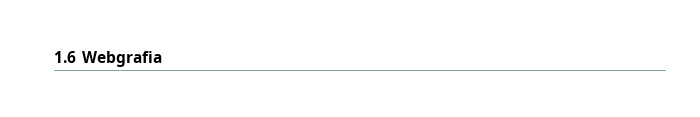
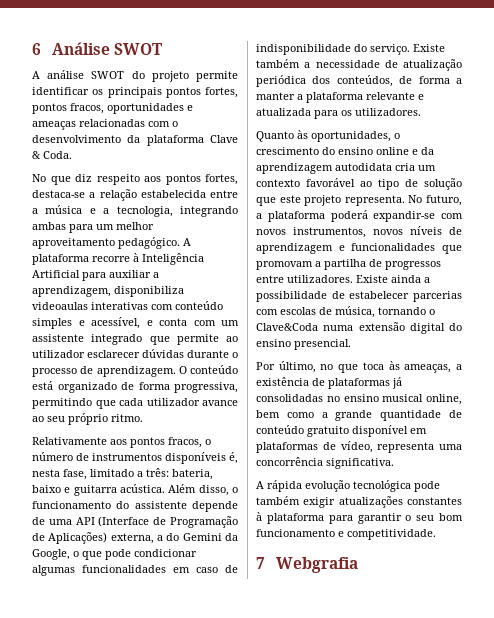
[54,51,76,63] 1.6 -> [32,42,163,55] [32,70,238,82] [32,87,238,98] [32,103,193,114] [32,119,178,130] [32,135,238,146] [32,151,72,159] [32,174,238,185] [32,189,238,201] [32,205,239,217] [32,222,154,233] [32,237,191,249] [32,253,204,265] [32,270,159,281] [32,286,184,297] [32,301,223,310] [32,317,239,329] [32,334,238,345] [32,349,238,358] [32,365,238,377] [32,381,238,393] [32,398,238,409] [32,413,143,425] [32,437,211,448] [32,452,238,464] [32,468,213,480] [32,484,239,496] [32,501,238,512] [32,516,238,528] [32,532,239,544] [32,549,197,560] [32,565,238,576] [256,44,445,55] [256,59,462,71] [256,75,462,87] [256,92,424,103] [256,108,421,119] [256,130,400,142] [256,147,434,155] [256,163,436,174] [256,178,462,190] [256,195,462,206] [256,210,463,222] [256,226,462,238] [256,243,462,254] [256,259,441,270] [256,275,430,283] [256,291,462,302] [256,306,435,318] [256,322,462,334] [256,339,351,350] [256,361,462,373] [256,377,402,389] [256,394,462,405] [256,410,462,421] [256,425,427,437] [256,441,462,453] [256,457,394,469] [256,480,440,492] [256,496,462,508] [256,512,463,524] [256,529,436,540] [256,557,265,569] 6 Análise SWOT // A análise SWOT do projeto permite identificar os principais pontos fortes, pontos fracos, oportunidades e ameaças relacionadas com o desenvolvimento da plataforma Clave & Coda. // No que diz respeito aos pontos fortes, destaca-se a relação estabelecida entre a música e a tecnologia, integrando ambas para um melhor aproveitamento pedagógico. A plataforma recorre à Inteligência Artificial para auxiliar a aprendizagem, disponibiliza videoaulas interativas com conteúdo simples e acessível, e conta com um assistente integrado que permite ao utilizador esclarecer dúvidas durante o processo de aprendizagem. O conteúdo está organizado de forma progressiva, permitindo que cada utilizador avance ao seu próprio ritmo. // Relativamente aos pontos fracos, o número de instrumentos disponíveis é, nesta fase, limitado a três: bateria, baixo e guitarra acústica. Além disso, o funcionamento do assistente depende de uma API (Interface de Programação de Aplicações) externa, a do Gemini da Google, o que pode condicionar algumas funcionalidades em caso de indisponibilidade do serviço. Existe também a necessidade de atualização periódica dos conteúdos, de forma a manter a plataforma relevante e atualizada para os utilizadores. // Quanto às oportunidades, o crescimento do ensino online e da aprendizagem autodidata cria um contexto favorável ao tipo de solução que este projeto representa. No futuro, a plataforma poderá expandir-se com novos instrumentos, novos níveis de aprendizagem e funcionalidades que promovam a partilha de progressos entre utilizadores. Existe ainda a possibilidade de estabelecer parcerias com escolas de música, tornando o Clave&Coda numa extensão digital do ensino presencial. // Por último, no que toca às ameaças, a existência de plataformas já consolidadas no ensino musical online, bem como a grande quantidade de conteúdo gratuito disponível em plataformas de vídeo, representa uma concorrência significativa. // A rápida evolução tecnológica pode também exigir atualizações constantes à plataforma para garantir o seu bom funcionamento e competitividade. // 7

